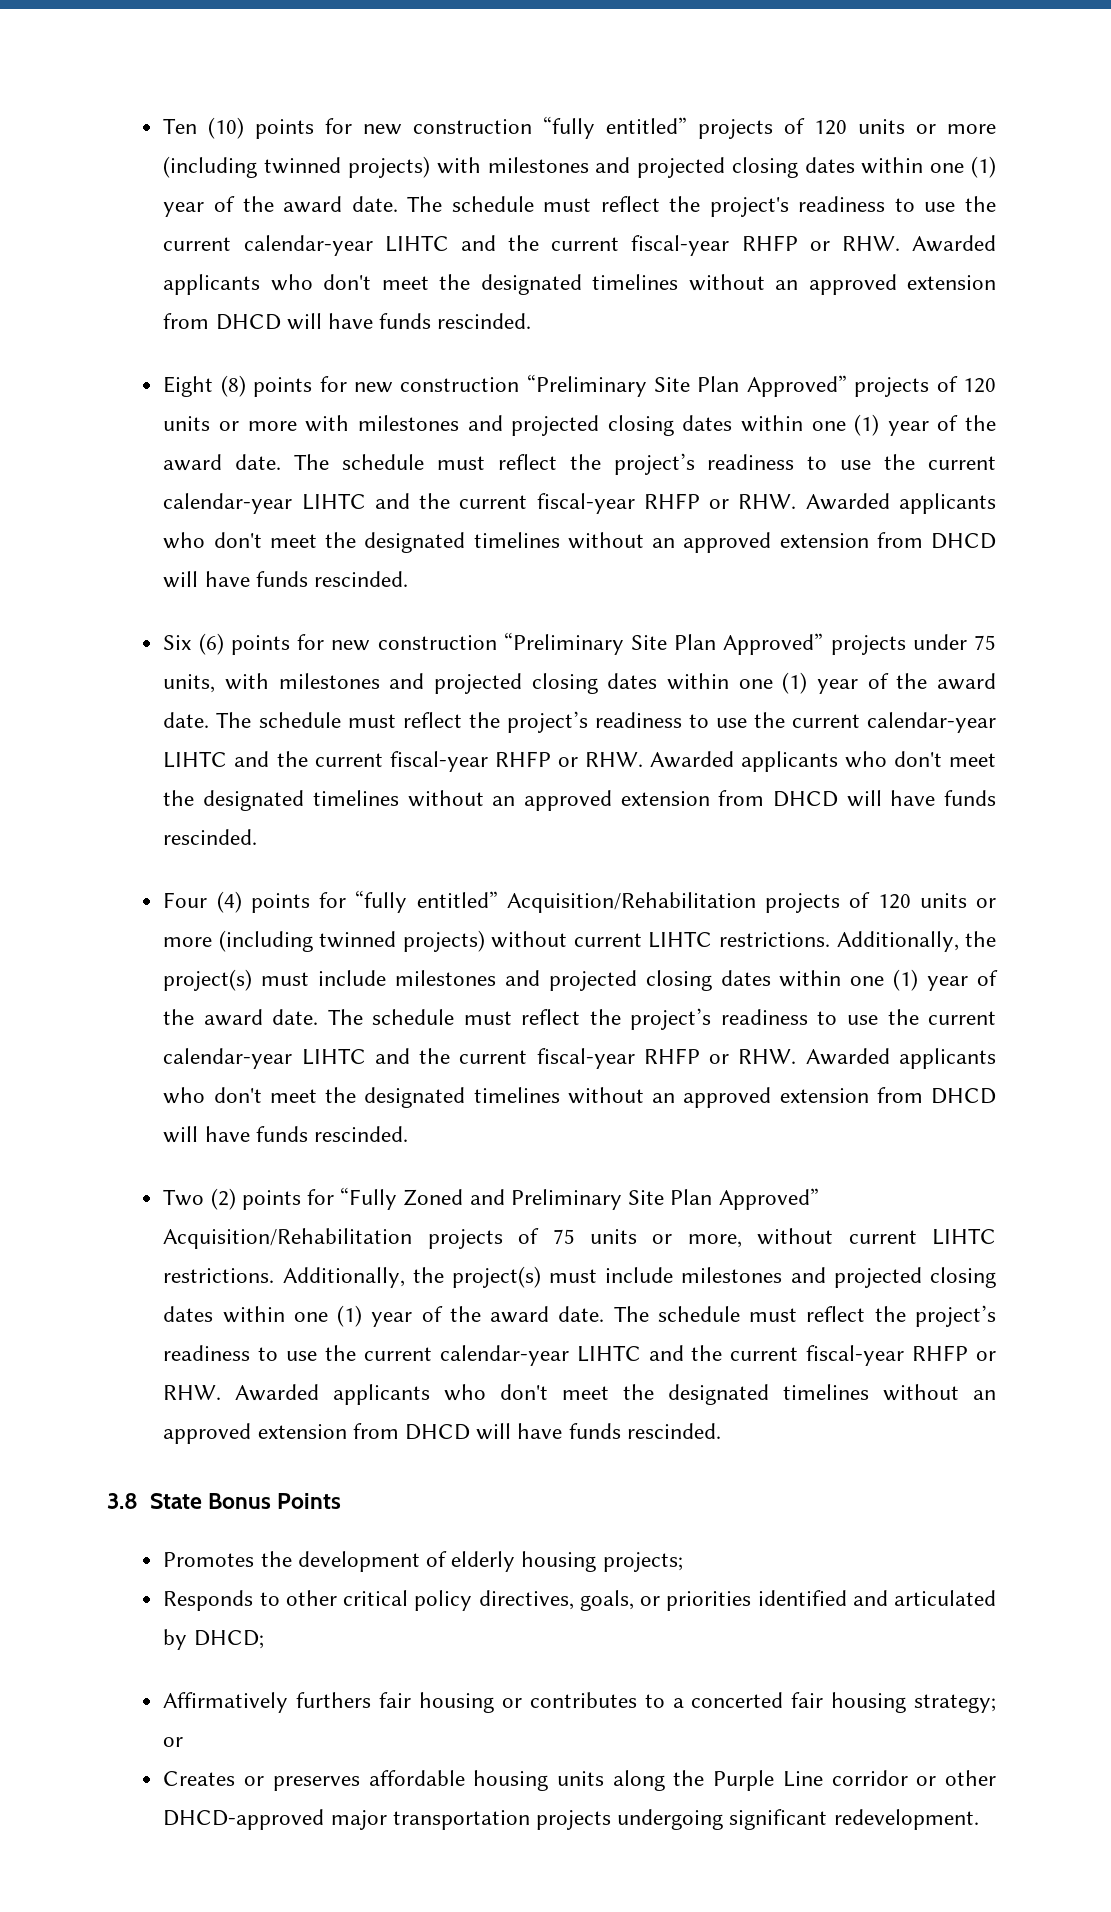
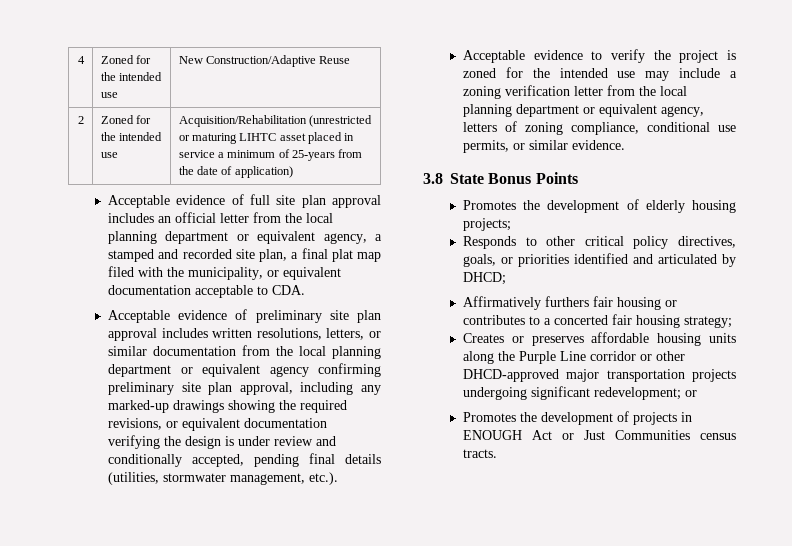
[163,116,996,139] [163,156,997,178] [163,196,996,217] [163,235,997,256] [163,274,996,295] [163,313,532,330] [163,374,996,397] [163,414,996,436] [163,453,996,475] [163,493,996,514] [163,532,996,553] [163,571,409,588] [163,632,996,655] [163,672,997,694] [163,711,997,733] [163,751,997,772] [163,790,996,811] [163,829,258,845] [163,890,996,913] [163,930,996,952] [163,969,998,991] [163,1008,996,1030] [163,1048,996,1069] [163,1087,996,1108] [163,1126,409,1143] [163,1187,819,1210] [163,1228,996,1249] [163,1266,996,1288] [163,1305,996,1327] [163,1345,996,1366] [163,1384,996,1405] [163,1423,721,1444] Ten (10) points for new construction “fully entitled” projects of 120 units or more (including twinned projects) with milestones and projected closing dates within one (1) year of the award date. The schedule must reflect the project's readiness to use the current calendar-year LIHTC and the current fiscal-year RHFP or RHW. Awarded applicants who don't meet the designated timelines without an approved extension from DHCD will have funds rescinded. // Eight (8) points for new construction “Preliminary Site Plan Approved” projects of 120 units or more with milestones and projected closing dates within one (1) year of the award date. The schedule must reflect the project’s readiness to use the current calendar-year LIHTC and the current fiscal-year RHFP or RHW. Awarded applicants who don't meet the designated timelines without an approved extension from DHCD will have funds rescinded. // Six (6) points for new construction “Preliminary Site Plan Approved” projects under 75 units, with milestones and projected closing dates within one (1) year of the award date. The schedule must reflect the project’s readiness to use the current calendar-year LIHTC and the current fiscal-year RHFP or RHW. Awarded applicants who don't meet the designated timelines without an approved extension from DHCD will have funds rescinded. // Four (4) points for “fully entitled” Acquisition/Rehabilitation projects of 120 units or more (including twinned projects) without current LIHTC restrictions. Additionally, the project(s) must include milestones and projected closing dates within one (1) year of the award date. The schedule must reflect the project’s readiness to use the current calendar-year LIHTC and the current fiscal-year RHFP or RHW. Awarded applicants who don't meet the designated timelines without an approved extension from DHCD will have funds rescinded. // Two (2) points for “Fully Zoned and Preliminary Site Plan Approved” Acquisition/Rehabilitation projects of 75 units or more, without current LIHTC restrictions. Additionally, the project(s) must include milestones and projected closing dates within one (1) year of the award date. The schedule must reflect the project’s readiness to use the current calendar-year LIHTC and the current fiscal-year RHFP or RHW. Awarded applicants who don't meet the designated timelines without an approved extension from DHCD will have funds rescinded. -> [77,56,85,64] [100,55,151,64] [100,72,162,81] [100,92,118,98] [178,55,351,67] [77,116,84,124] [100,115,151,124] [100,132,162,141] [100,152,118,158] [178,115,372,127] [178,132,355,144] [178,149,363,161] [178,166,293,178] [108,194,381,208] [108,212,334,223] [108,231,382,244] [108,248,381,262] [108,266,342,280] [108,285,306,298] [108,309,381,323] [108,328,381,341] [108,345,381,359] [108,363,381,377] [108,382,381,395] [108,400,348,413] [108,418,328,431] [108,435,337,449] [108,453,381,467] [108,472,339,485] [463,49,736,63] [463,67,737,81] [463,85,688,99] [463,104,705,117] [463,121,736,135] [463,140,626,153] 4 | Zoned for the intended use | New Construction/Adaptive Reuse // 2 | Zoned for the intended use | Acquisition/Rehabilitation (unrestricted or maturing LIHTC asset placed in service a minimum of 25-years from the date of application) // Acceptable evidence of full site plan approval includes an official letter from the local planning department or equivalent agency, a stamped and recorded site plan, a final plat map filed with the municipality, or equivalent documentation acceptable to CDA. // Acceptable evidence of preliminary site plan approval includes written resolutions, letters, or similar documentation from the local planning department or equivalent agency confirming preliminary site plan approval, including any marked-up drawings showing the required revisions, or equivalent documentation verifying the design is under review and conditionally accepted, pending final details (utilities, stormwater management, etc.). // Acceptable evidence to verify the project is zoned for the intended use may include a zoning verification letter from the local planning department or equivalent agency, letters of zoning compliance, conditional use permits, or similar evidence.
[163,1737,184,1747] or -> (733, 322) none
[833,1809,979,1830] redevelopment. -> [594,387,698,400] [463,411,693,425] [463,430,736,440] [463,449,498,458] redevelopment; or // Promotes the development of projects in ENOUGH Act or Just Communities census tracts.

